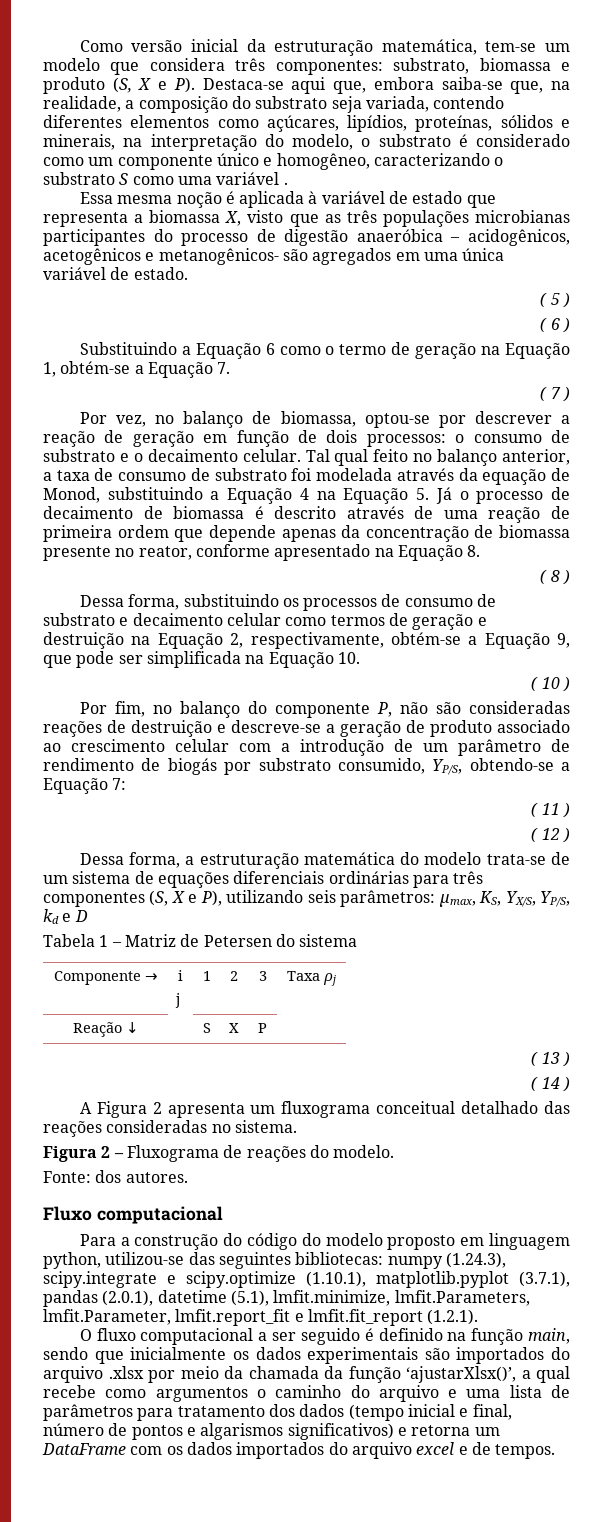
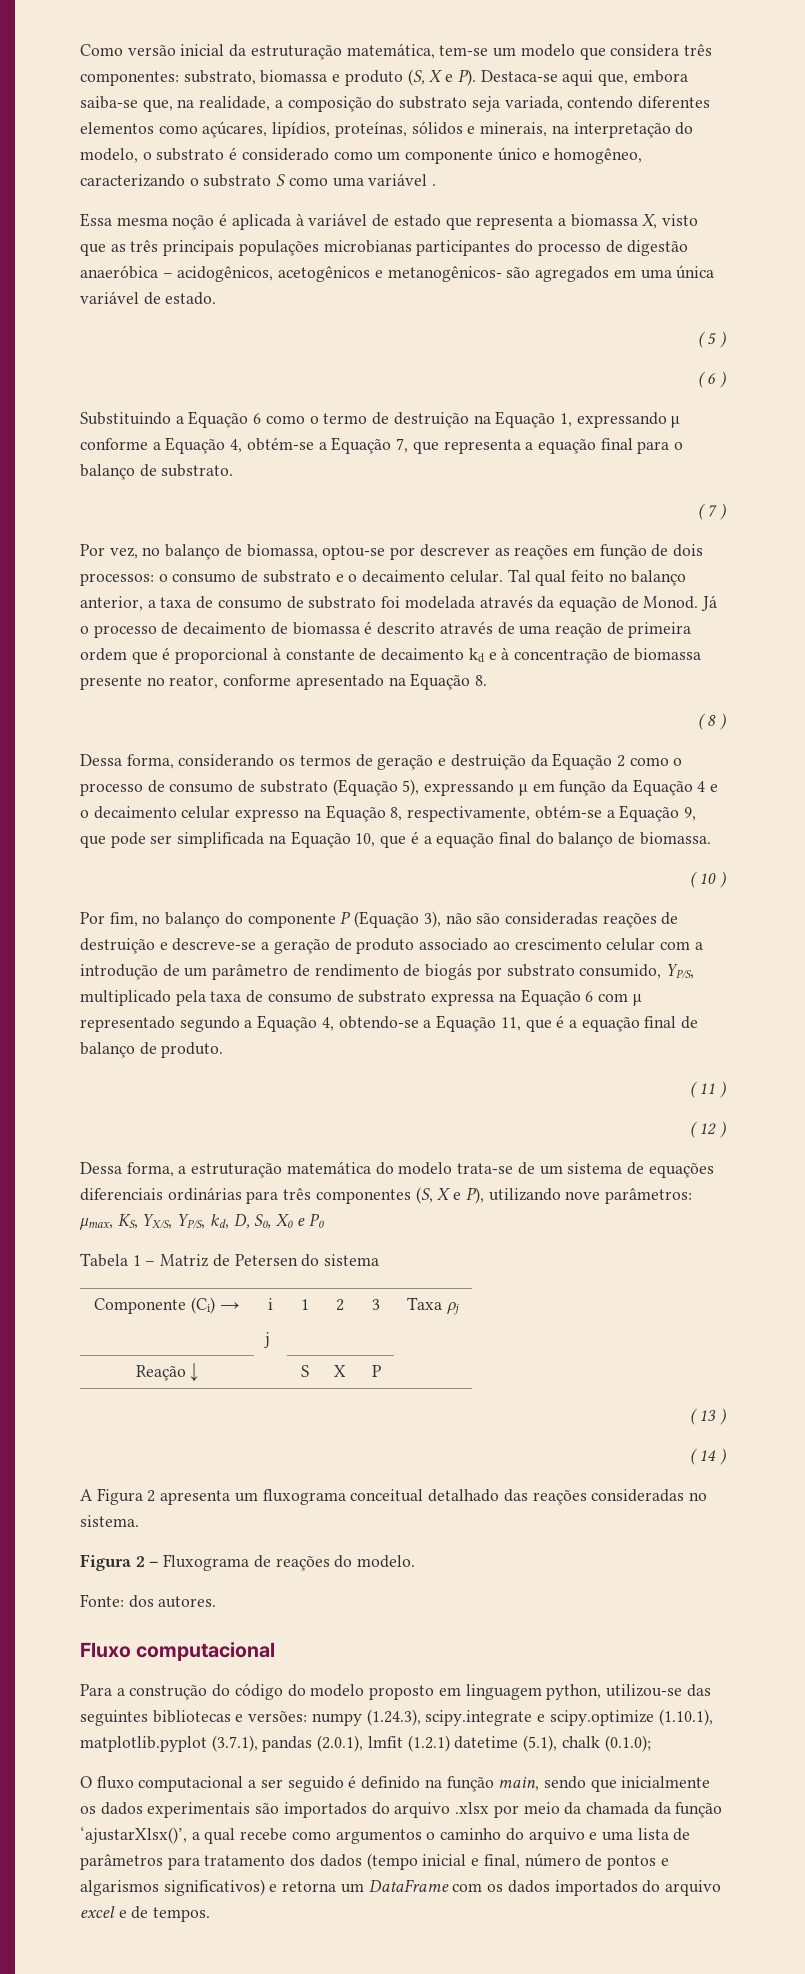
(377, 216) none -> [163,240,235,256] principais
[415,343,477,359] geração -> [393,412,469,428] destruição
[60,361,231,378] obtém-se a Equação 7. -> [576,412,681,428] [80,437,684,454] [80,464,234,480] expressando μ conforme a Equação 4, obtém-se a Equação 7, que representa a equação final para o balanço de substrato.
[560,415,570,424] [43,430,194,447] a reação de geração -> [494,545,569,560] as reações
[43,487,430,504] Monod, substituindo a Equação 4 na Equação 5. -> [643,596,699,609] Monod.
[208,525,361,542] depende apenas da -> [162,647,510,664] é proporcional à constante de decaimento kd e à
[183,594,497,611] [43,613,327,626] substituindo os processos de consumo de substrato e decaimento celular como -> [178,754,296,767] considerando os
[131,633,244,649] na Equação 2, -> [530,753,683,770] [80,779,719,796] [80,805,403,822] da Equação 2 como o processo de consumo de substrato (Equação 5), expressando μ em função da Equação 4 e o decaimento celular expresso na Equação 8,
[337,652,360,664] 10. -> [355,831,711,848] 10, que é a equação final do balanço de biomassa.
[376,702,392,717] P, -> [340,911,441,928] P (Equação 3),
[469,758,570,771] [43,778,127,794] obtendo-se a Equação 7: -> [80,989,642,1006] [80,1015,699,1032] [80,1042,224,1058] multiplicado pela taxa de consumo de substrato expressa na Equação 6 com μ representado segundo a Equação 4, obtendo-se a Equação 11, que é a equação final de balanço de produto.
[307,890,336,903] seis -> [565,1191,601,1200] nove
[43,909,88,924] kd e D -> [209,1213,324,1229] kd, D, S0, X0 e P0
(141, 978) none -> [191,1297,215,1314] (Ci)
[295,1252,384,1265] bibliotecas: -> [152,1710,308,1723] bibliotecas e versões:
[157,1290,530,1306] [43,1309,479,1326] datetime (5.1), lmfit.minimize, lmfit.Parameters, lmfit.Parameter, lmfit.report_fit e lmfit.fit_report (1.2.1). -> [367,1735,651,1752] lmfit (1.2.1) datetime (5.1), chalk (0.1.0);

